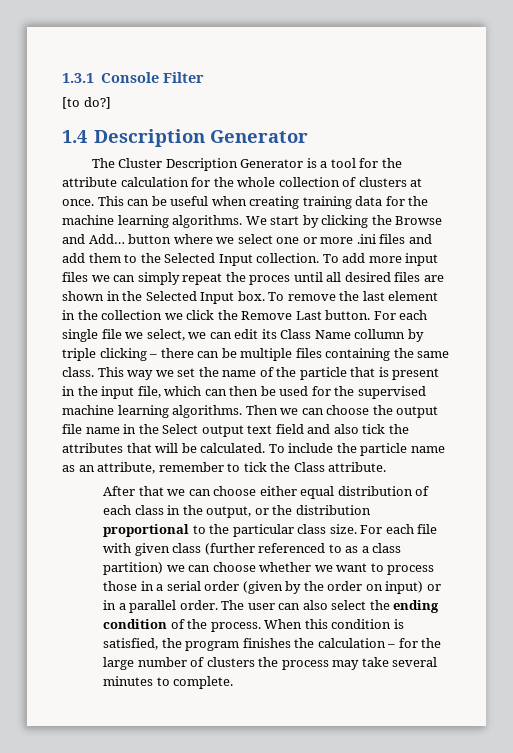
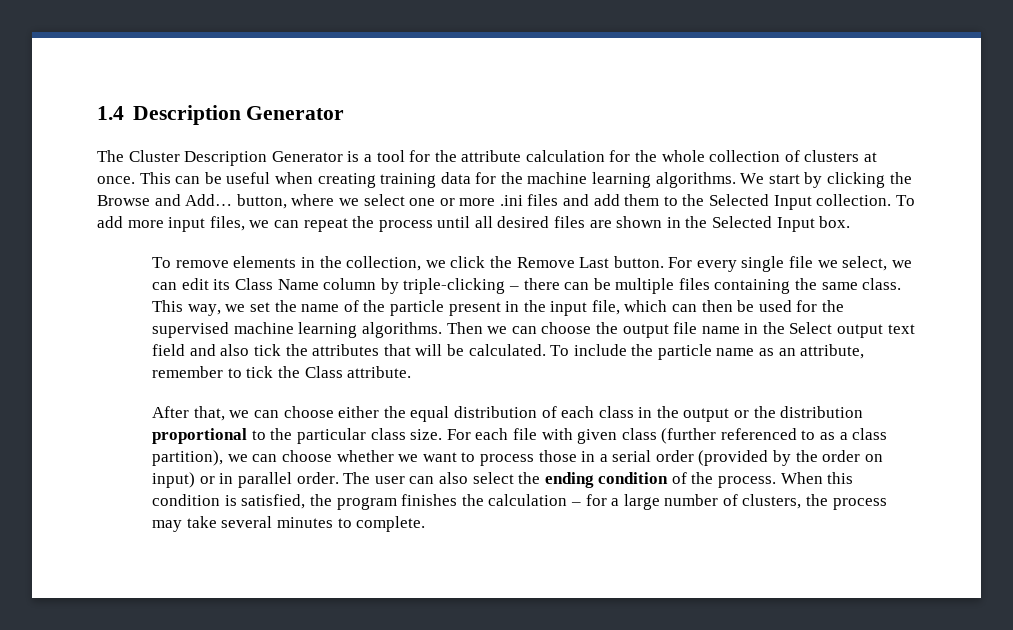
[62,72,204,83] [62,97,111,109] 1.3.1 Console Filter // [to do?] // -> (97, 113) none
[128,234,172,244] button -> [236,194,287,209] button,
[62,272,180,285] files we can simply -> [209,216,299,231] files, we can
[249,275,291,285] proces -> [378,220,433,232] process
(265, 296) none -> (851, 222) //
[339,291,439,301] [62,310,163,320] the last element in the collection -> [233,256,422,271] elements in the collection,
[399,310,428,320] each -> [696,260,737,272] every
[354,329,424,342] [62,348,147,361] collumn by triple clicking -> [323,278,506,294] column by triple-clicking
[127,370,154,380] way -> [187,304,221,316] way,
[350,367,389,377] that is -> (444, 308) none
[138,486,164,496] that -> [193,406,225,421] that,
(297, 491) none -> [383,406,406,418] the
[206,506,252,518] output, -> [683,408,730,422] output
[103,562,164,575] partition) -> [152,450,224,466] partition),
[242,581,283,594] (given -> [698,450,769,466] (provided
[118,603,126,610] a -> (234, 478) none
[421,638,442,648] the -> [611,498,620,506] a
[206,657,255,667] clusters -> [742,494,802,509] clusters,

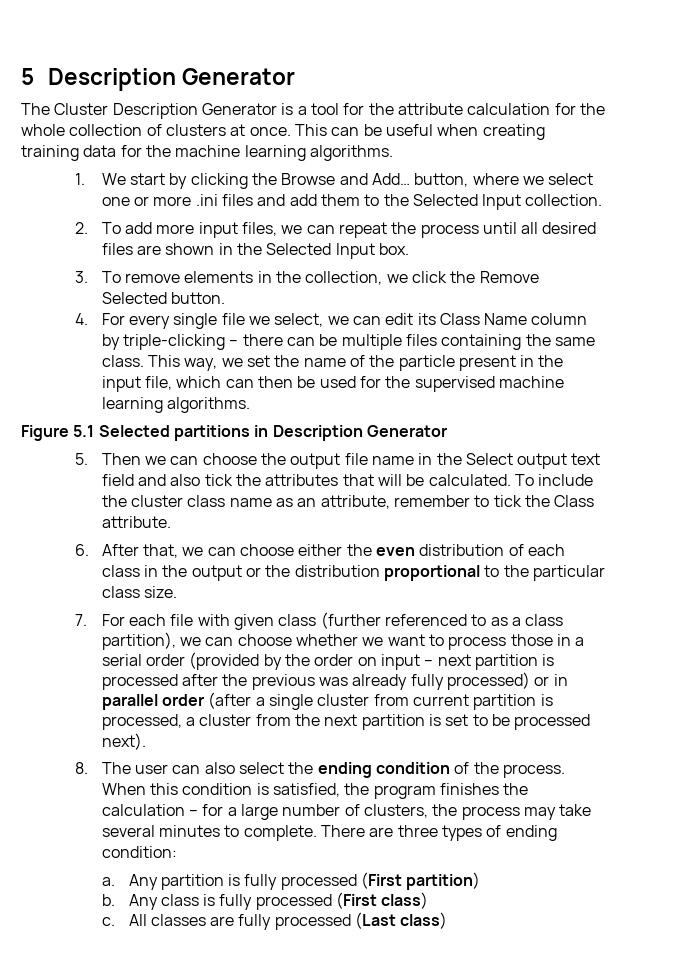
[97,106,124,120] 1.4 -> [21,68,34,85] 5
(736, 180) none -> [74,173,85,185] // 1.
(892, 200) none -> [74,222,88,234] // 2.
(851, 222) none -> [74,271,88,283] 3.
[579,257,610,268] Last -> [101,292,167,304] Selected
(664, 262) none -> [74,313,88,325] // 4.
(442, 330) none -> [21,425,447,441] [74,453,88,465] // Figure 5.1 Selected partitions in Description Generator // 5.
[657,344,712,360] particle -> [130,495,226,507] cluster class
(412, 372) none -> [74,544,89,556] 6.
[410,406,450,422] equal -> [375,547,415,556] even
(443, 434) none -> [74,614,87,626] // 7.
[152,472,339,488] input) or in parallel order. -> [380,654,555,670] [101,672,568,690] [101,692,553,710] [101,714,591,730] [101,733,146,750] [74,762,88,774] input – next partition is processed after the previous was already fully processed) or in parallel order (after a single cluster from current partition is processed, a cluster from the next partition is set to be processed next). // 8.
(426, 524) none -> [320,825,557,841] [101,846,177,858] [101,872,481,890] [101,892,429,910] [101,912,448,930] There are three types of ending condition: // a. Any partition is fully processed (First partition) // b. Any class is fully processed (First class) // c. All classes are fully processed (Last class)

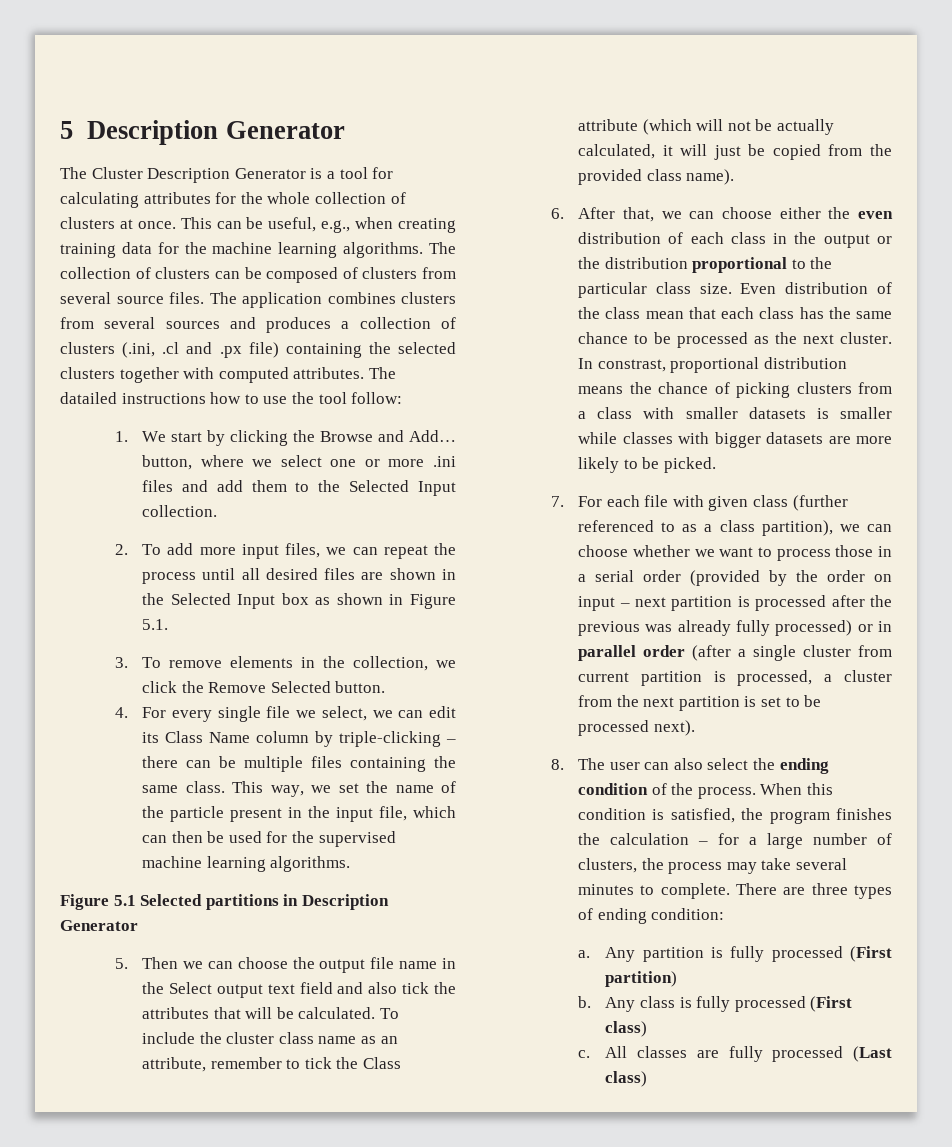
[368,103,551,115] the attribute calculation -> [60,192,211,208] calculating attributes
[385,124,433,136] useful -> [268,217,351,233] useful, e.g.,
(393, 153) none -> [429,242,456,254] [60,267,456,283] [60,292,456,308] [60,317,456,333] [60,342,456,358] [60,367,396,383] [60,392,403,404] The collection of clusters can be composed of clusters from several source files. The application combines clusters from several sources and produces a collection of clusters (.ini, .cl and .px file) containing the selected clusters together with computed attributes. The datailed instructions how to use the tool follow:
[378,243,409,255] box. -> [281,593,457,609] [142,619,169,630] box as shown in Figure 5.1.
[101,516,171,528] attribute. -> [578,119,835,135] [578,144,892,160] [578,169,735,185] attribute (which will not be actually calculated, it will just be copied from the provided class name).
(177, 592) none -> [740,282,892,294] [578,307,892,319] [578,332,892,348] [578,357,847,373] [578,382,892,398] [578,407,892,419] [578,432,892,448] [578,457,716,473] Even distribution of the class mean that each class has the same chance to be processed as the next cluster. In constrast, proportional distribution means the chance of picking clusters from a class with smaller datasets is smaller while classes with bigger datasets are more likely to be picked.

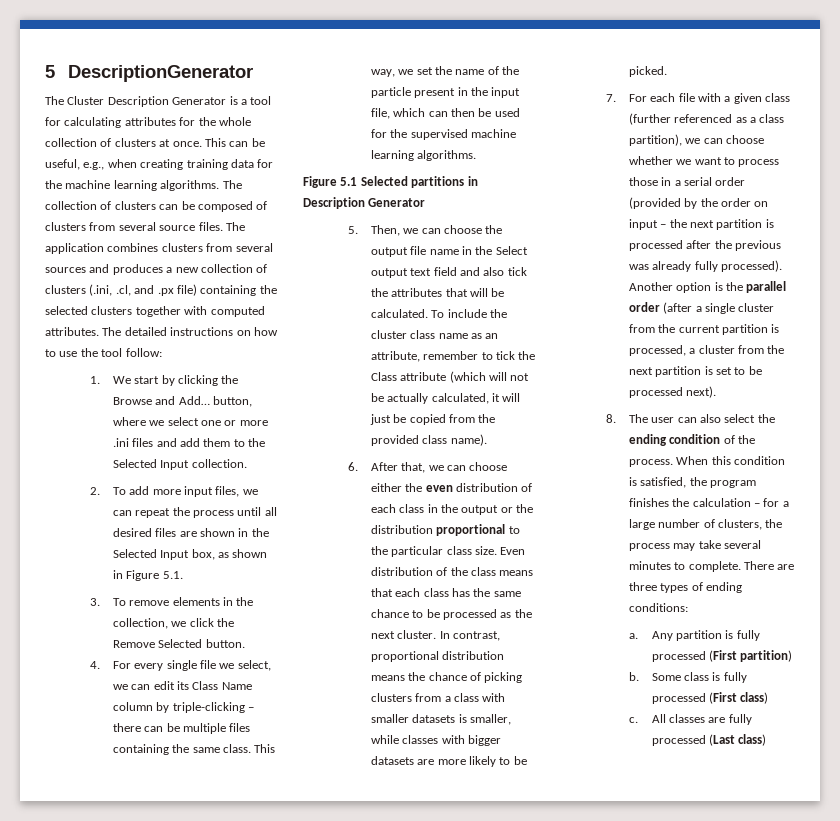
[87,120,345,145] Description Generator -> [67,65,253,82] DescriptionGenerator
(350, 325) none -> [175,267,199,273] new
[162,342,180,354] .cl -> [115,285,131,296] .cl,
[60,392,206,404] datailed instructions -> [124,327,251,336] detailed instructions on
[281,593,309,605] box -> [191,549,215,560] box,
[142,957,179,969] Then -> [370,225,400,236] Then,
[645,311,684,319] mean -> [499,570,534,576] means
[597,359,666,372] constrast, -> [453,631,501,641] contrast,
[839,407,892,419] smaller -> [470,714,512,725] smaller,
(704, 501) none -> [724,96,731,102] a
[661,522,676,532] to -> (733, 118) none
(630, 605) none -> [669,219,687,228] the
[775,620,892,636] processed) or in -> [721,260,783,272] [628,282,744,293] processed). Another option is the
(892, 651) none -> [658,324,676,333] the
[651,908,725,920] condition: -> [628,603,688,612] conditions:
[605,997,636,1012] Any -> [651,673,681,681] Some

